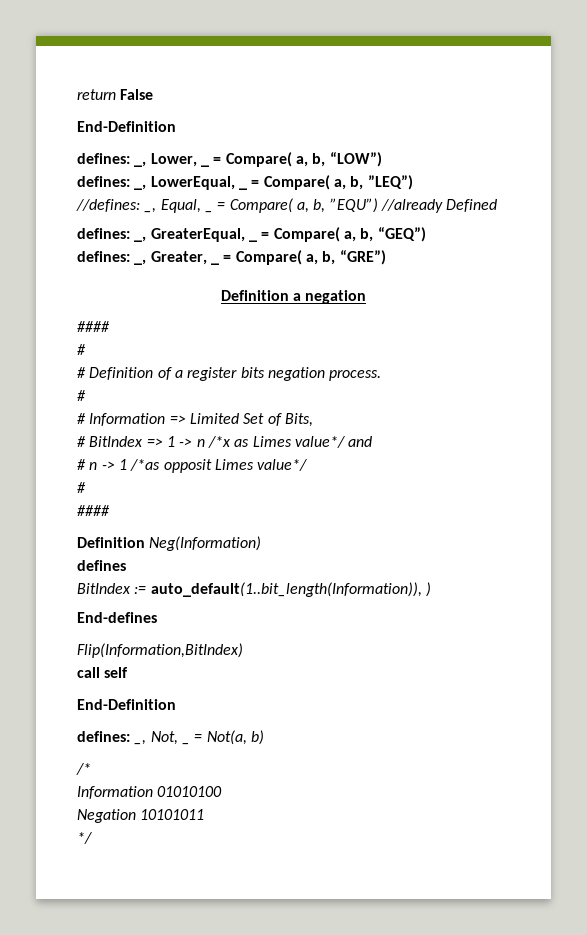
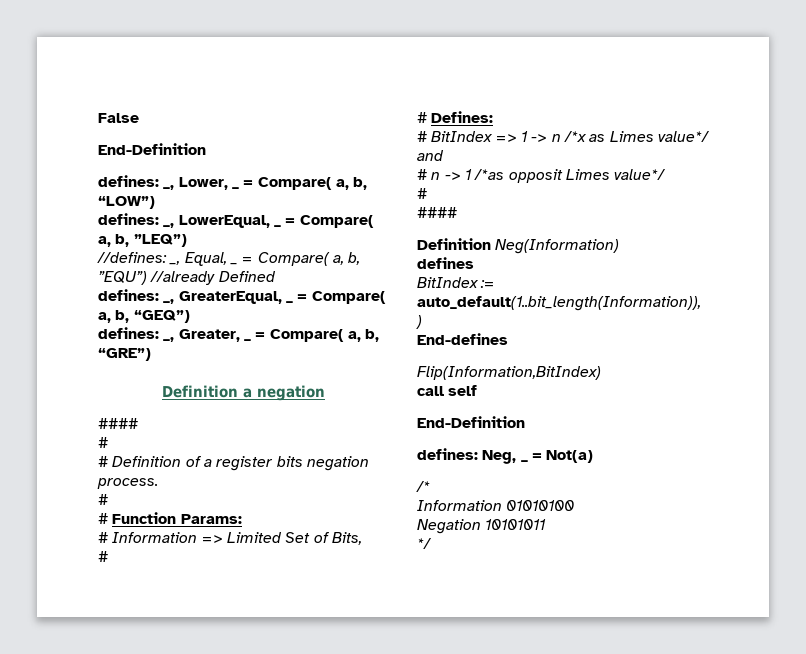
[77,89,116,100] return -> (98, 118) none
(86, 395) none -> [98,512,242,524] // # Function Params:
(86, 441) none -> [417,111,494,123] [417,131,427,142] // # Defines: // #
[134,731,190,745] [194,730,264,745] _, Not, _ = Not(a, b) -> [482,450,528,464] [531,450,594,463] Neg, _ = Not(a)

